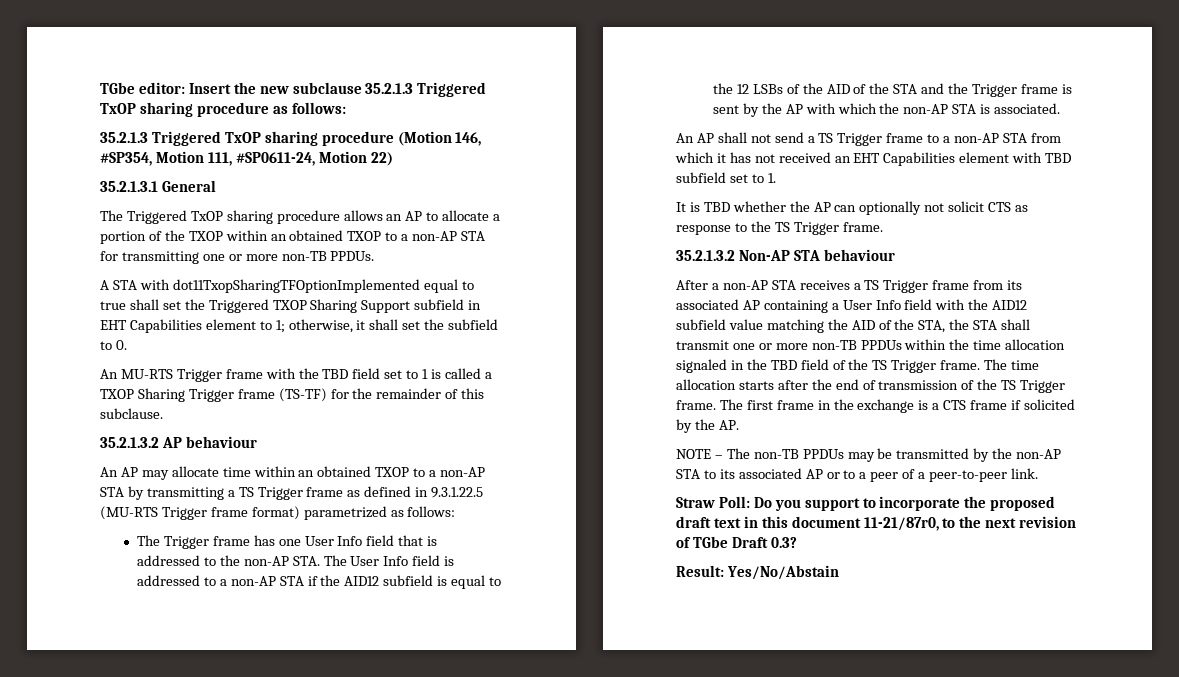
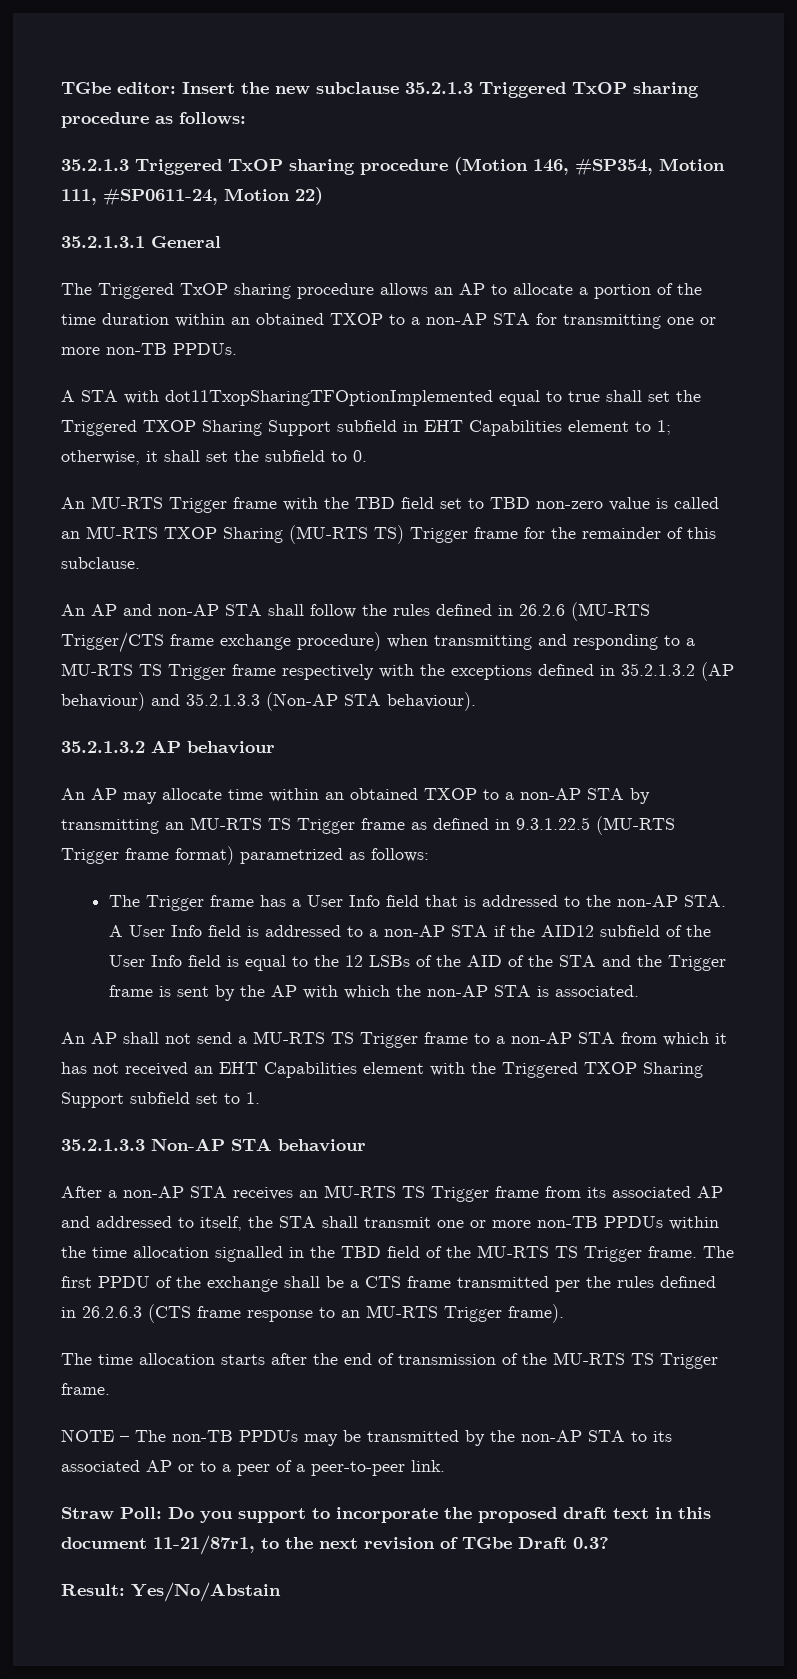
[188,231,223,241] TXOP -> [61,313,169,325] time duration
[422,368,492,379] [100,388,327,402] 1 is called a TXOP Sharing Trigger frame (TS-TF) -> [490,497,719,511] [61,525,518,544] TBD non-zero value is called an MU-RTS TXOP Sharing (MU-RTS TS) Trigger frame
(163, 413) none -> [61,602,650,621] [61,632,695,653] [61,662,734,681] [61,692,476,711] // An AP and non-AP STA shall follow the rules defined in 26.2.6 (MU-RTS Trigger/CTS frame exchange procedure) when transmitting and responding to a MU-RTS TS Trigger frame respectively with the exceptions defined in 35.2.1.3.2 (AP behaviour) and 35.2.1.3.3 (Non-AP STA behaviour).
[227,490,235,497] a -> [165,817,262,830] an MU-RTS
[278,539,301,546] one -> [291,899,301,907] a
[323,555,347,566] The -> [108,925,123,937] A
(434, 580) none -> [665,925,711,937] [108,955,221,967] of the User Info field
(815, 139) none -> [253,1031,325,1044] MU-RTS
[1045,153,1072,163] TBD -> [471,1062,703,1078] [61,1092,124,1108] the Triggered TXOP Sharing Support
[676,201,1029,215] [676,221,883,235] [676,250,735,261] It is TBD whether the AP can optionally not solicit CTS as response to the TS Trigger frame. // 35.2.1.3.2 -> [61,1139,145,1151] 35.2.1.3.3
[853,283,861,290] a -> [299,1185,396,1198] an MU-RTS
[763,299,1028,313] [676,319,946,333] containing a User Info field with the AID12 subfield value matching the AID of the STA, -> [61,1216,242,1231] and addressed to itself,
[676,359,727,373] signaled -> [215,1246,283,1262] signalled
[872,359,1008,373] TS Trigger frame. The -> [477,1245,734,1262] [61,1276,716,1292] [61,1304,564,1323] [61,1353,92,1365] MU-RTS TS Trigger frame. The first PPDU of the exchange shall be a CTS frame transmitted per the rules defined in 26.2.6.3 (CTS frame response to an MU-RTS Trigger frame). // The
[1001,380,1066,393] [676,399,1075,413] [676,419,739,433] TS Trigger frame. The first frame in the exchange is a CTS frame if solicited by the AP. -> [553,1352,718,1369] [61,1383,110,1395] MU-RTS TS Trigger frame.
[863,517,939,531] 11-21/87r0, -> [153,1535,255,1555] 11-21/87r1,

